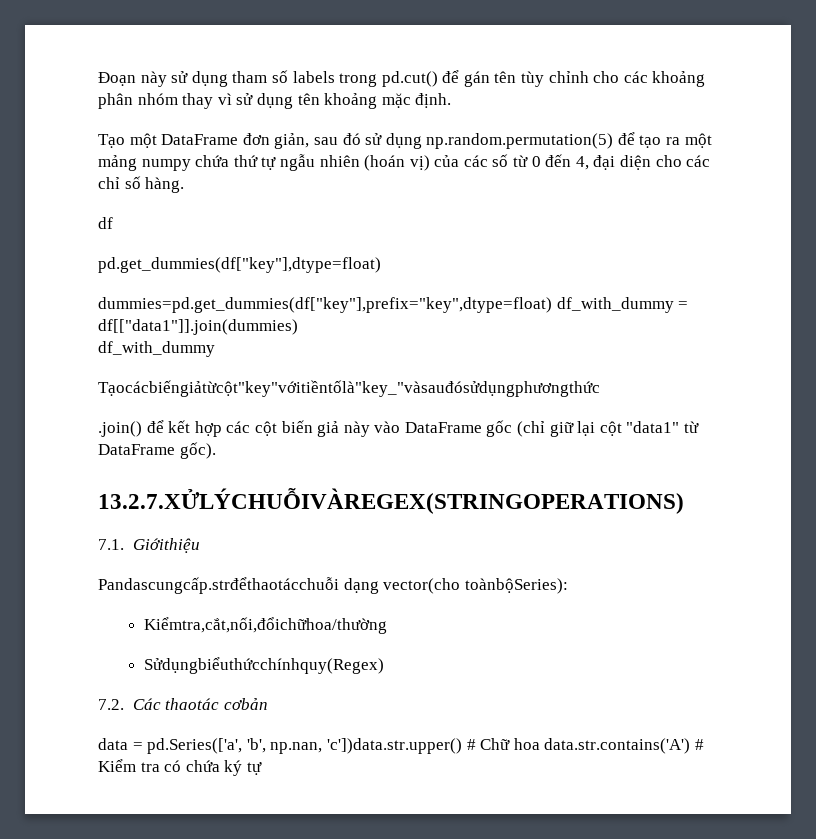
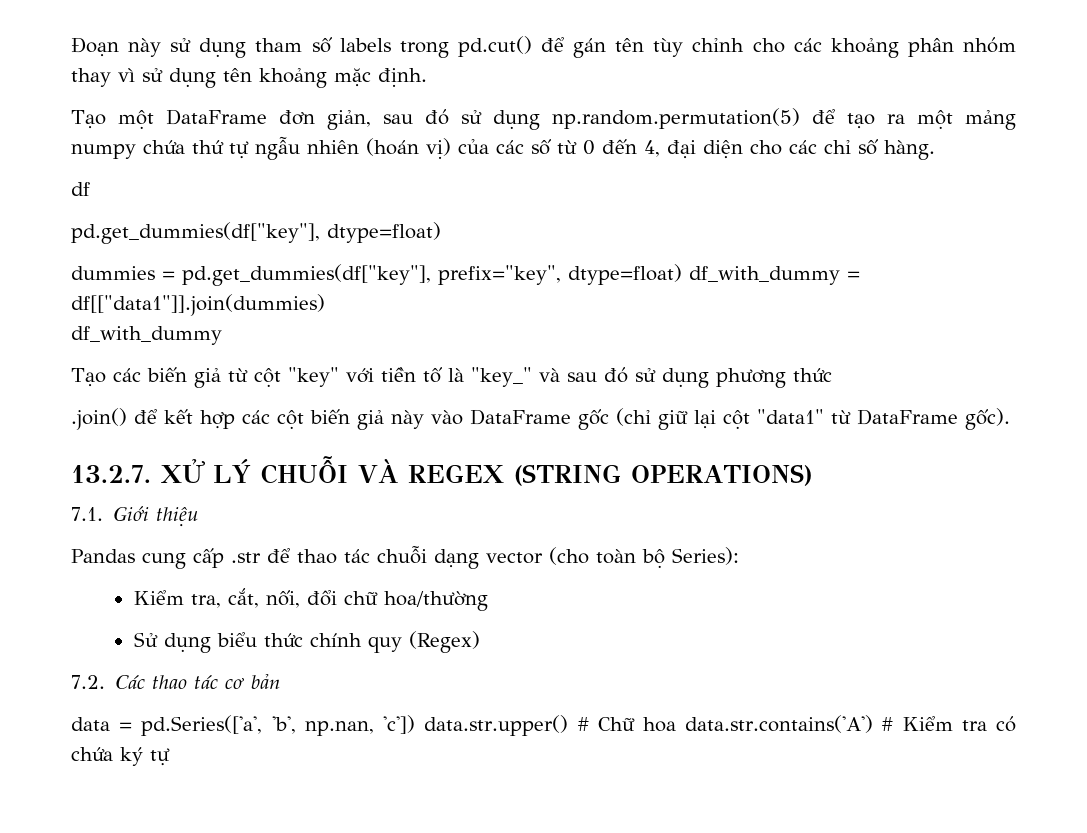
[98,257,381,273] [98,297,689,313] [98,319,298,335] [98,341,215,357] [98,380,600,397] pd.get_dummies(df["key"],dtype=float) // dummies=pd.get_dummies(df["key"],prefix="key",dtype=float) df_with_dummy = df[["data1"]].join(dummies) // df_with_dummy // Tạocácbiếngiảtừcột"key"vớitiềntốlà"key_"vàsauđósửdụngphươngthức -> [71,222,441,244] [71,264,860,286] [71,294,325,316] [71,326,222,345] [71,367,832,388] pd.get_dummies(df["key"], dtype=float) // dummies = pd.get_dummies(df["key"], prefix="key", dtype=float) df_with_dummy = df[["data1"]].join(dummies) // df_with_dummy // Tạo các biến giả từ cột "key" với tiền tố là "key_" và sau đó sử dụng phương thức
[98,488,684,514] [98,538,200,553] [98,577,568,594] [143,617,387,634] [143,657,384,674] [98,698,268,710] 13.2.7.XỬLÝCHUỖIVÀREGEX(STRINGOPERATIONS) // 7.1. Giớithiệu // Pandascungcấp.strđểthaotácchuỗi dạng vector(cho toànbộSeries): // Kiểmtra,cắt,nối,đổichữhoa/thường // Sửdụngbiểuthứcchínhquy(Regex) // 7.2. Các thaotác cơbản -> [71,456,812,486] [71,506,199,527] [71,546,739,569] [133,588,488,611] [133,631,480,653] [71,674,281,689] 13.2.7. XỬ LÝ CHUỖI VÀ REGEX (STRING OPERATIONS) // 7.1. Giới thiệu // Pandas cung cấp .str để thao tác chuỗi dạng vector (cho toàn bộ Series): // Kiểm tra, cắt, nối, đổi chữ hoa/thường // Sử dụng biểu thức chính quy (Regex) // 7.2. Các thao tác cơ bản
[326,738,462,754] 'c'])data.str.upper() -> [383,715,569,736] 'c']) data.str.upper()

